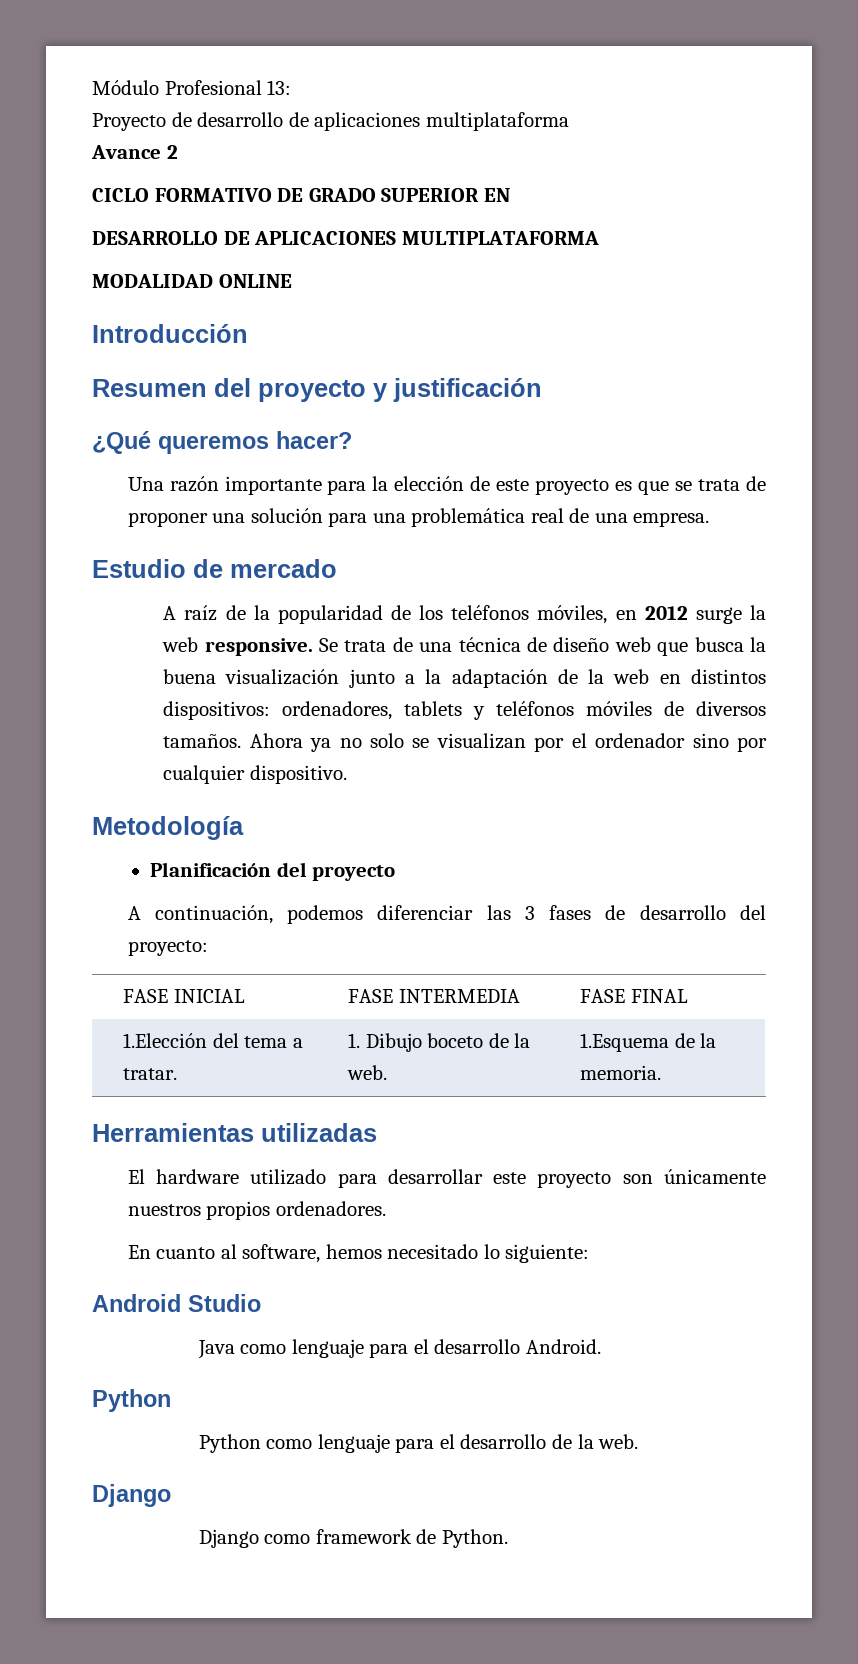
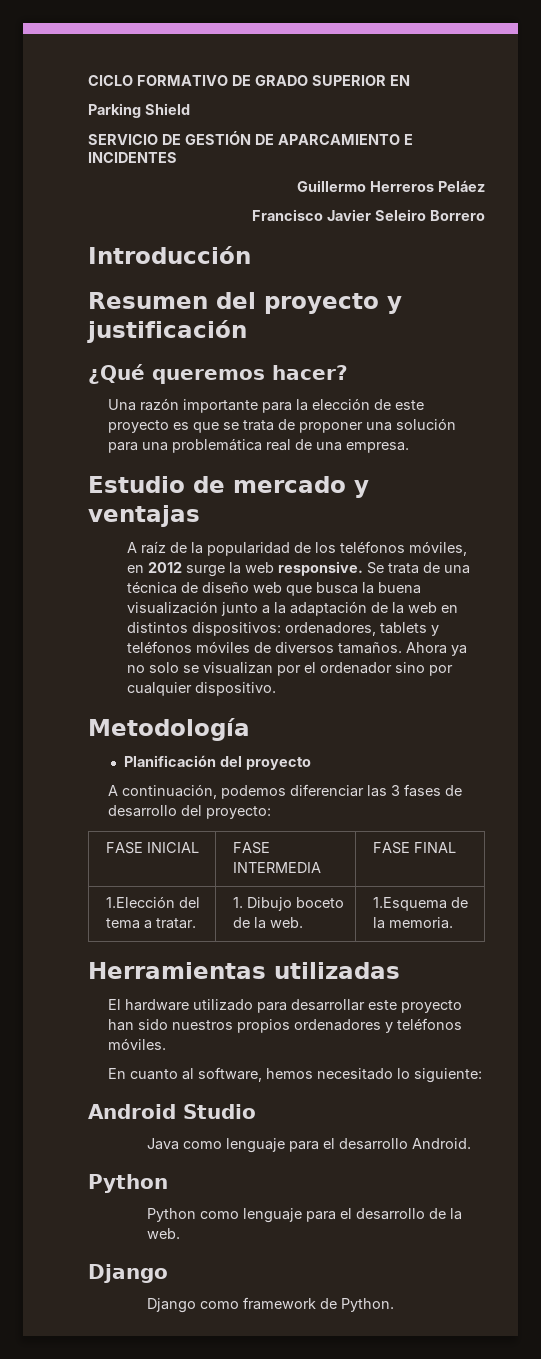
[92,80,292,95] [92,112,569,131] [91,145,178,159] Módulo Profesional 13: // Proyecto de desarrollo de aplicaciones multiplataforma // Avance 2 // -> (88, 80) none
[92,231,599,245] [92,274,292,288] DESARROLLO DE APLICACIONES MULTIPLATAFORMA // MODALIDAD ONLINE -> [88,103,190,118] [88,131,413,145] [88,152,177,163] [297,180,485,192] [252,209,485,221] Parking Shield // SERVICIO DE GESTIÓN DE APARCAMIENTO E INCIDENTES // Guillermo Herreros Peláez // Francisco Javier Seleiro Borrero
(337, 568) none -> [354,480,369,498] [88,505,200,527] y ventajas
[622,1169,767,1184] [127,1201,386,1220] son únicamente nuestros propios ordenadores. -> [107,1018,462,1033] [107,1038,166,1050] han sido nuestros propios ordenadores y teléfonos móviles.

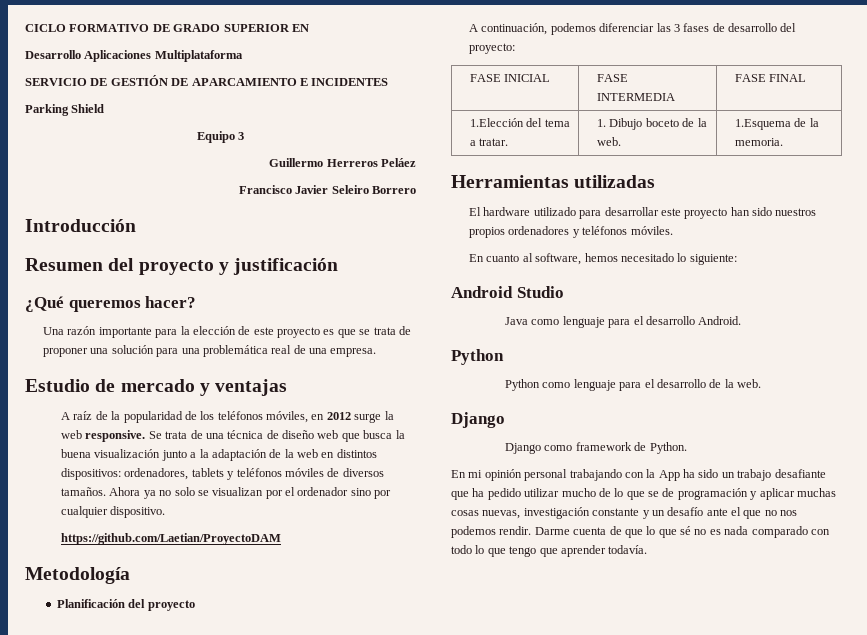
[88,103,190,118] Parking Shield -> [25,50,243,62] Desarrollo Aplicaciones Multiplataforma
(177, 157) none -> [25,104,105,116] [196,131,245,143] // Parking Shield // Equipo 3
(277, 689) none -> [61,533,282,545] // https://github.com/Laetian/ProyectoDAM
(394, 1305) none -> [451,469,826,481] [451,488,836,500] [451,507,798,519] [451,526,830,538] [451,545,648,557] // En mi opinión personal trabajando con la App ha sido un trabajo desafiante que ha pedido utilizar mucho de lo que se de programación y aplicar muchas cosas nuevas, investigación constante y un desafío ante el que no nos podemos rendir. Darme cuenta de que lo que sé no es nada comparado con todo lo que tengo que aprender todavía.

